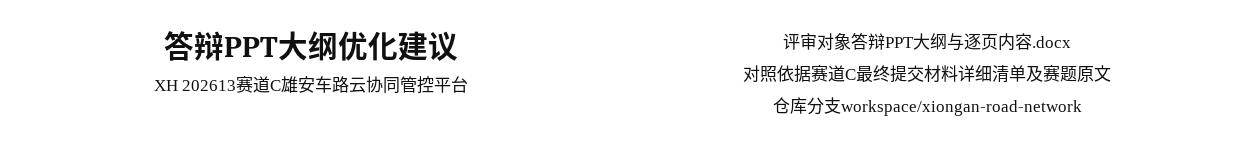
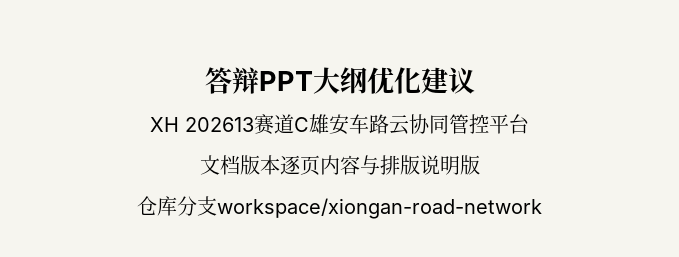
[783,32,1071,51] [743,64,1111,83] 评审对象答辩PPT大纲与逐页内容.docx // 对照依据赛道C最终提交材料详细清单及赛题原文 -> [199,155,480,175] 文档版本逐页内容与排版说明版

